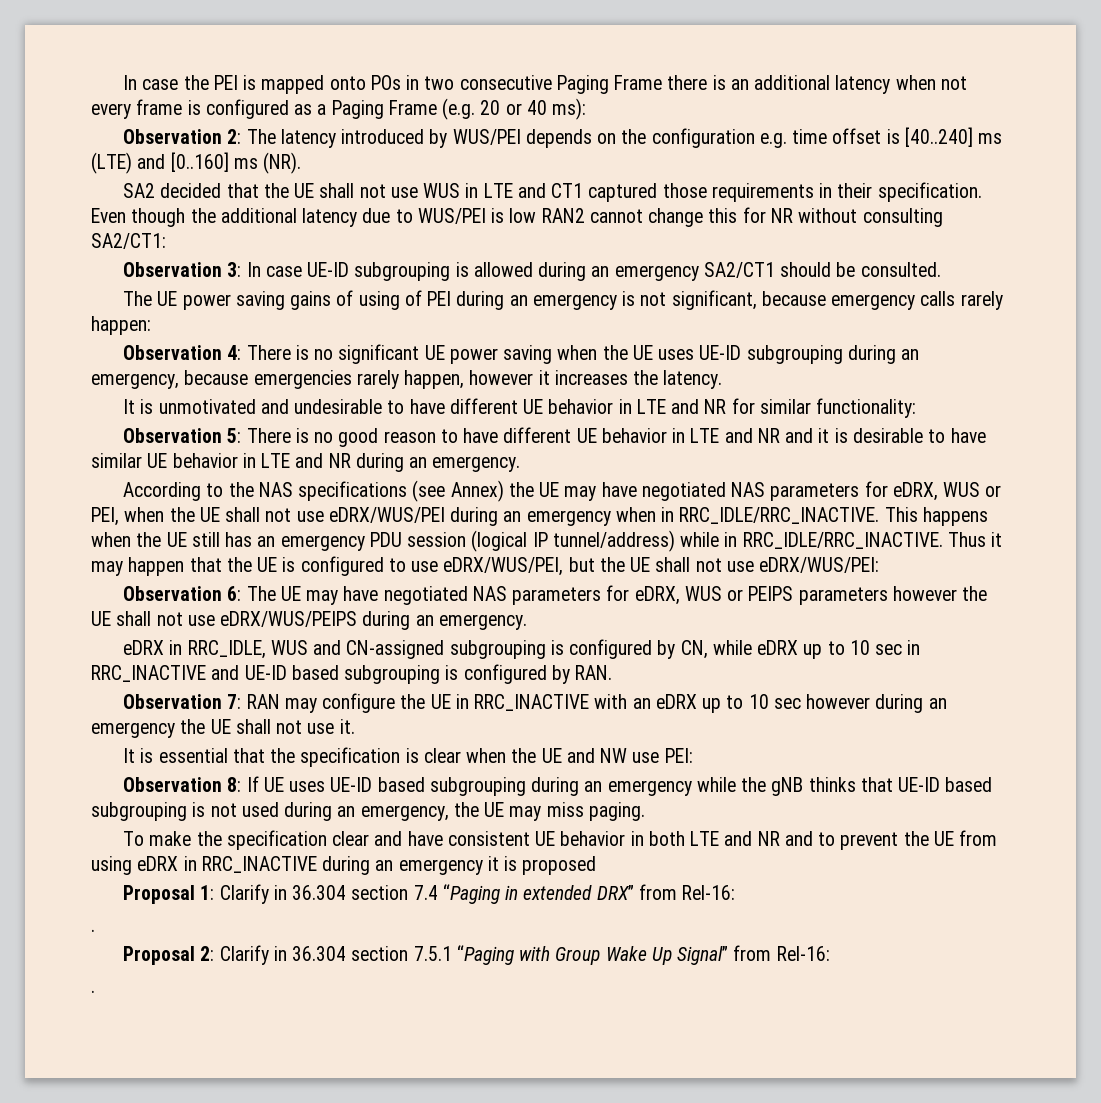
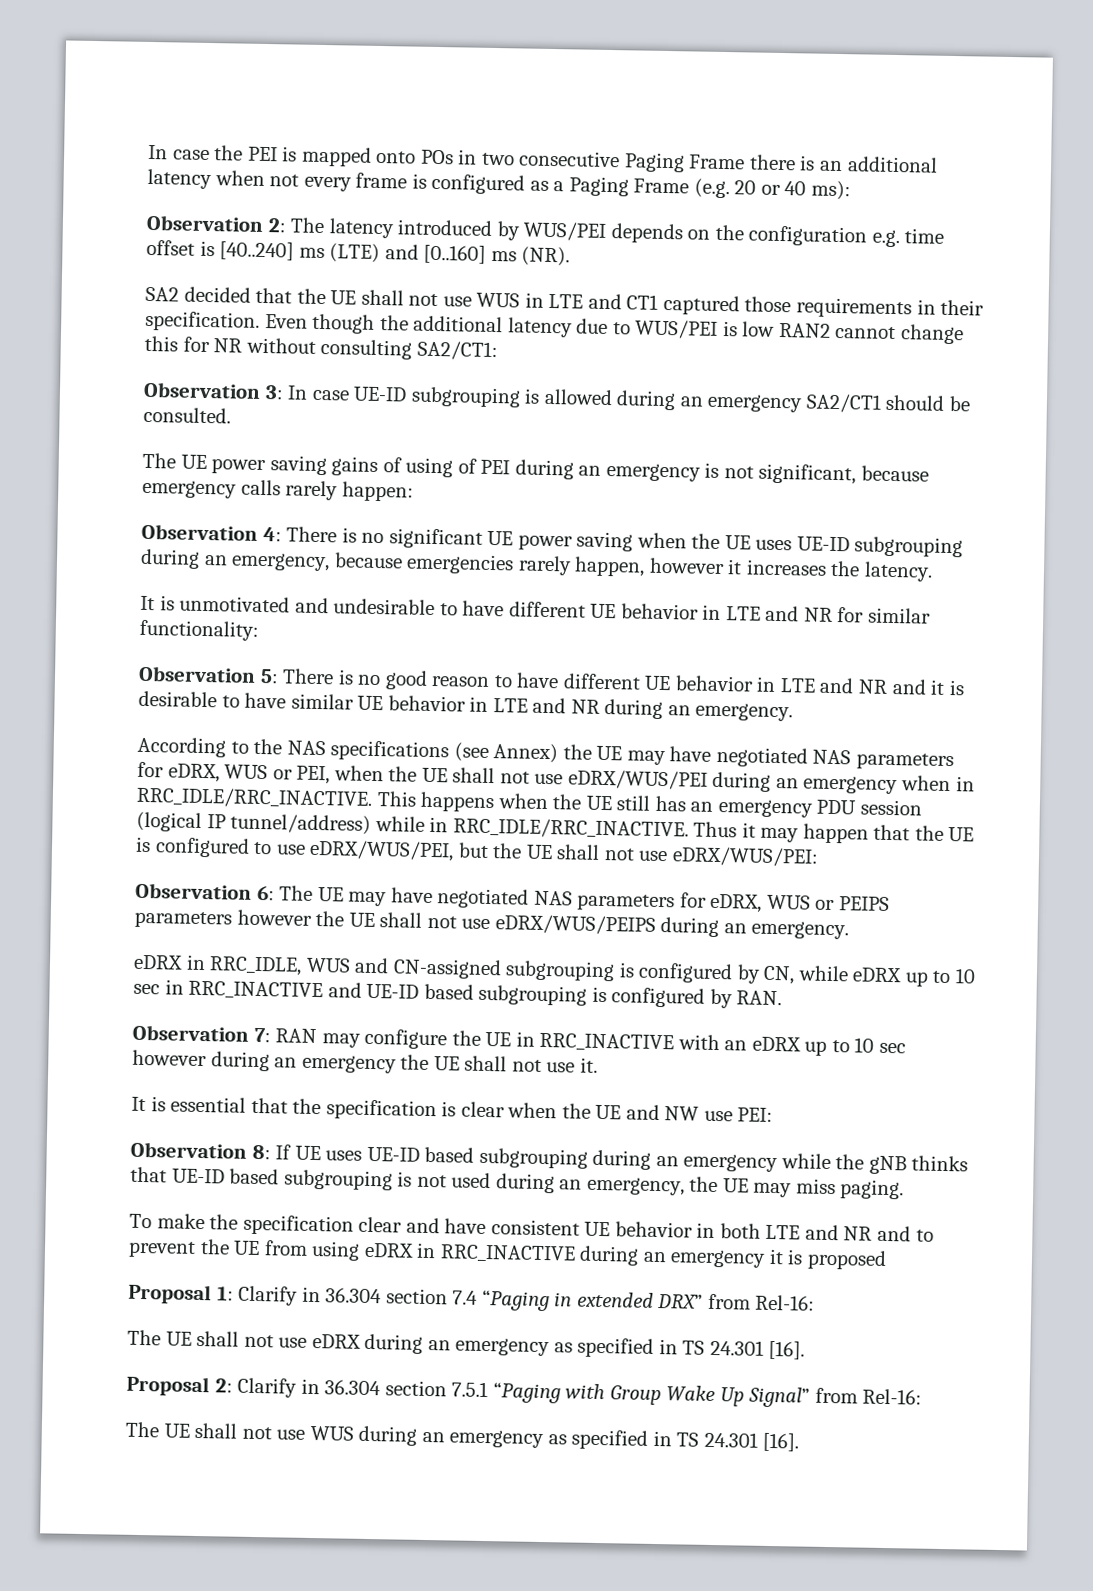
[91,929,95,932] . -> [127,1329,806,1360] The UE shall not use eDRX during an emergency as specified in TS 24.301 [16].
[91,990,95,993] . -> [125,1421,800,1452] The UE shall not use WUS during an emergency as specified in TS 24.301 [16].

